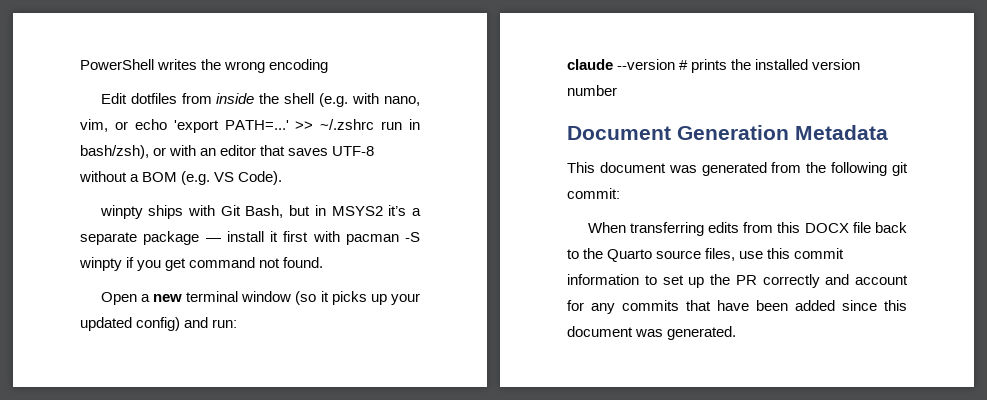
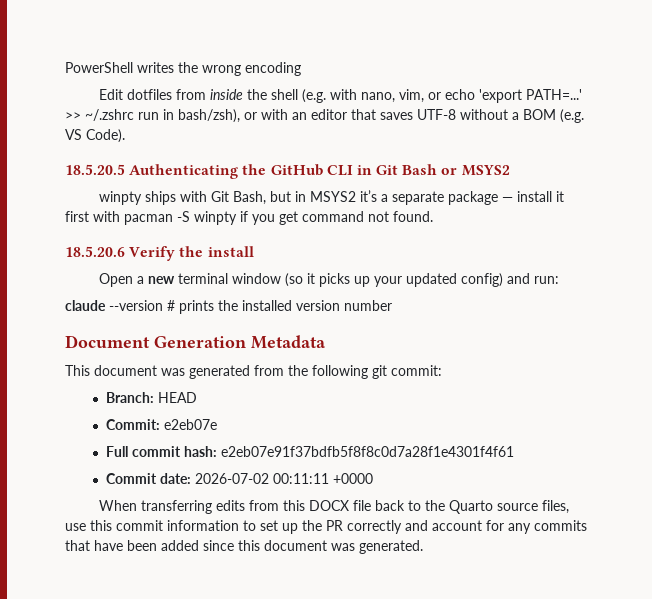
(283, 178) none -> [65,164,510,179] // 18.5.20.5 Authenticating the GitHub CLI in Git Bash or MSYS2
(324, 262) none -> [65,246,254,261] // 18.5.20.6 Verify the install
(620, 193) none -> [105,392,197,403] [105,419,217,430] [105,446,514,457] [105,473,373,484] // Branch: HEAD // Commit: e2eb07e // Full commit hash: e2eb07e91f37bdfb5f8f8c0d7a28f1e4301f4f61 // Commit date: 2026-07-02 00:11:11 +0000

